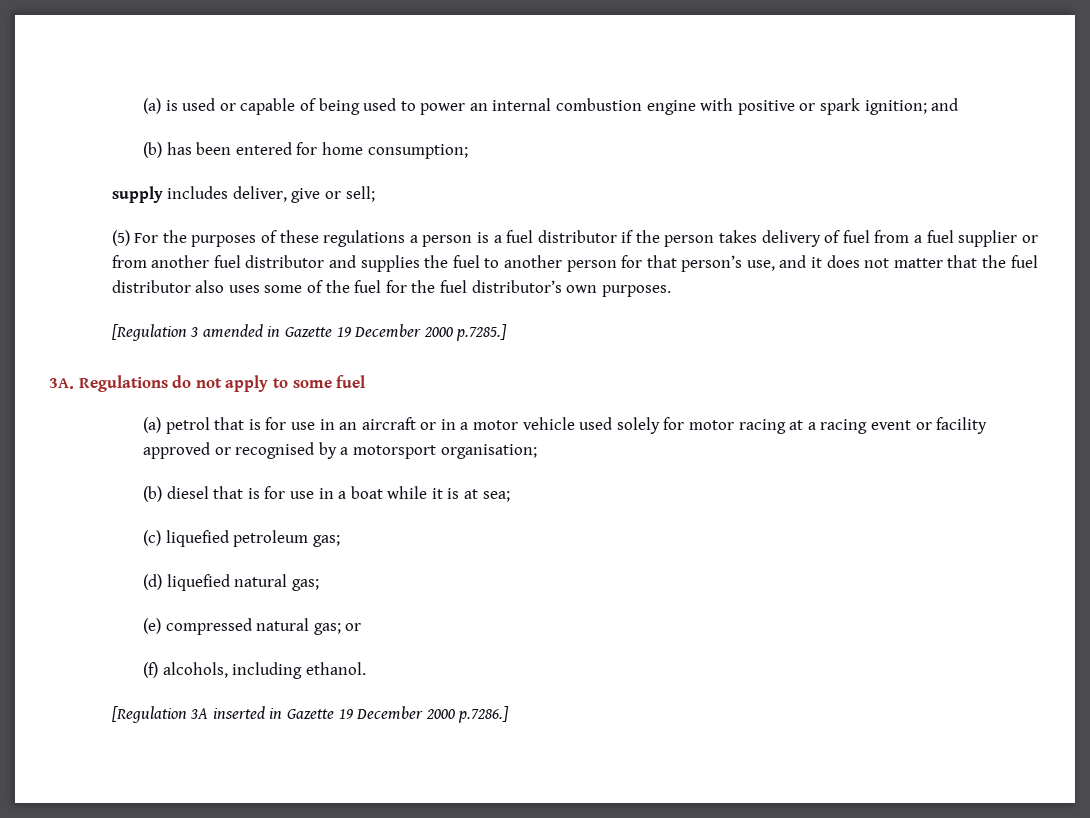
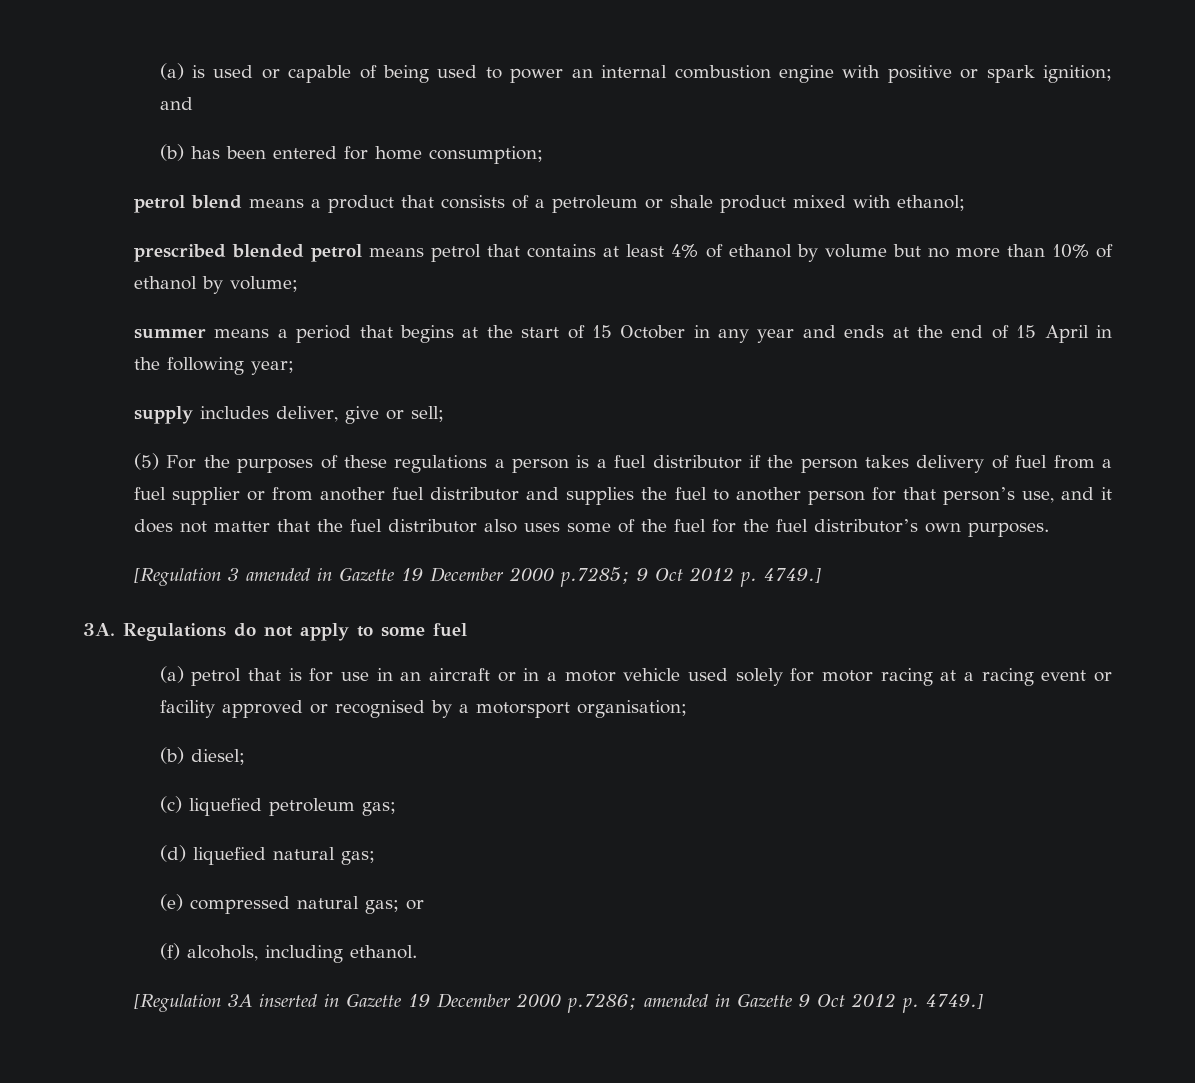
(468, 151) none -> [134,195,966,213] [134,244,1113,262] [134,276,299,294] [134,325,1113,343] [134,357,295,375] // petrol blend means a product that consists of a petroleum or shale product mixed with ethanol; // prescribed blended petrol means petrol that contains at least 4% of ethanol by volume but no more than 10% of ethanol by volume; // summer means a period that begins at the start of 15 October in any year and ends at the end of 15 April in the following year;
[456,324,508,341] p.7285.] -> [560,567,822,587] p.7285; 9 Oct 2012 p. 4749.]
[166,486,510,502] diesel that is for use in a boat while it is at sea; -> [190,749,245,765] diesel;
[458,706,510,723] p.7286.] -> [567,993,984,1013] p.7286; amended in Gazette 9 Oct 2012 p. 4749.]

